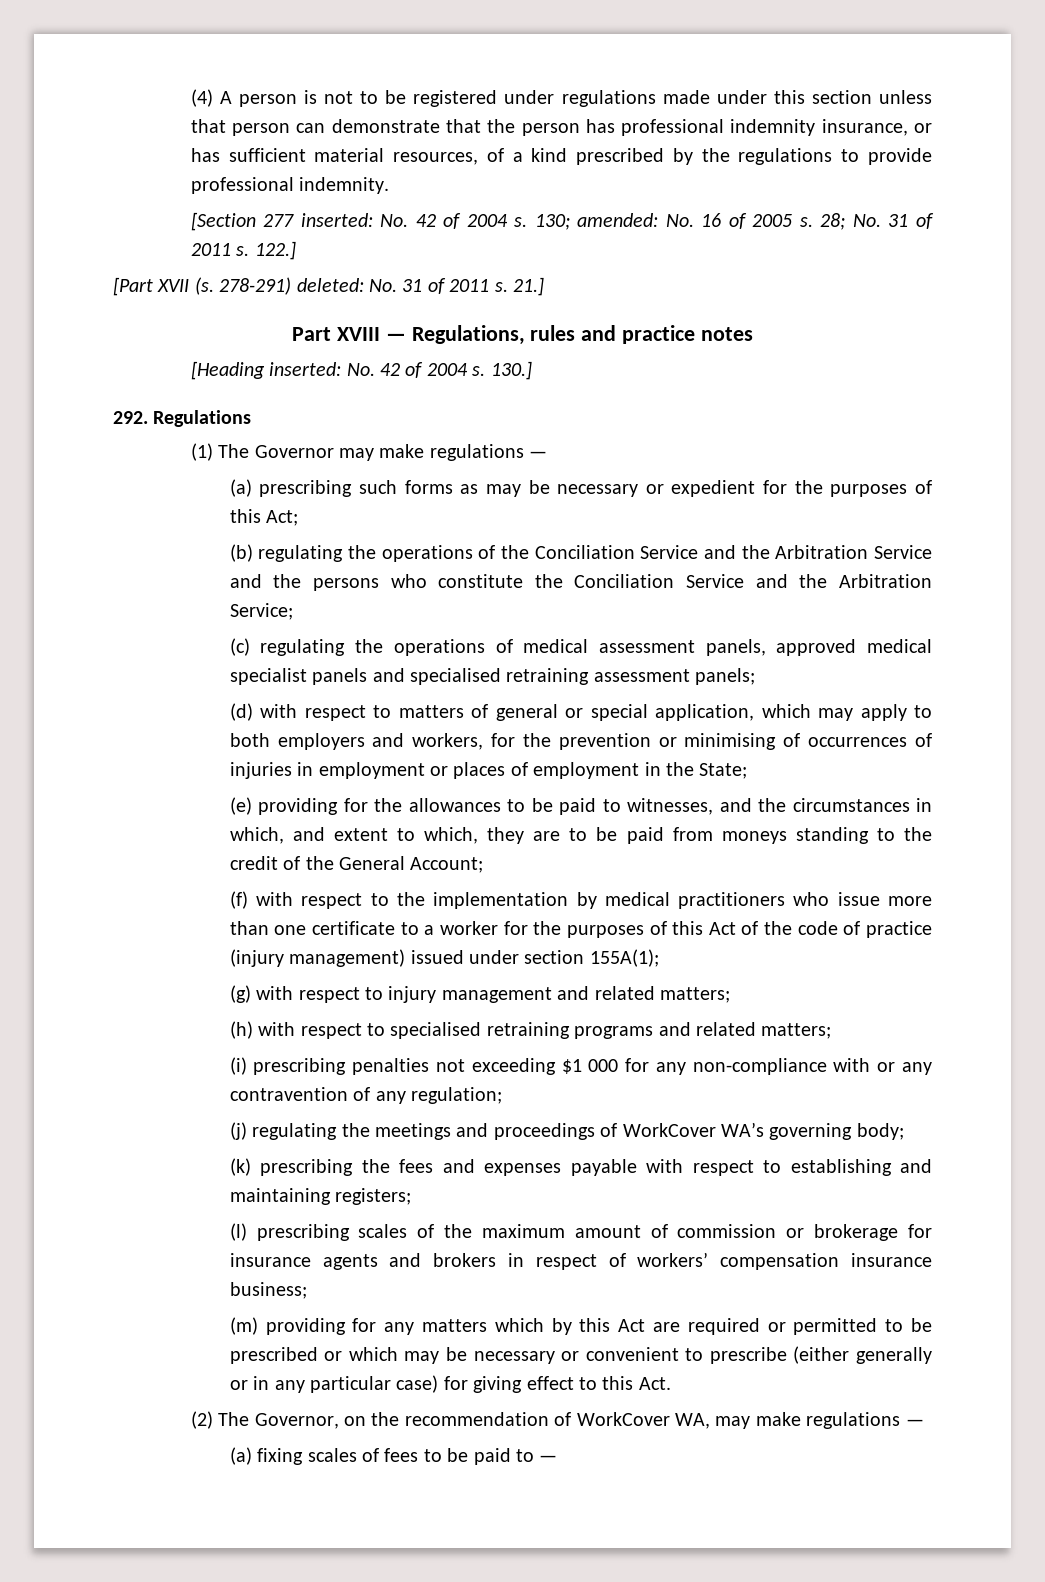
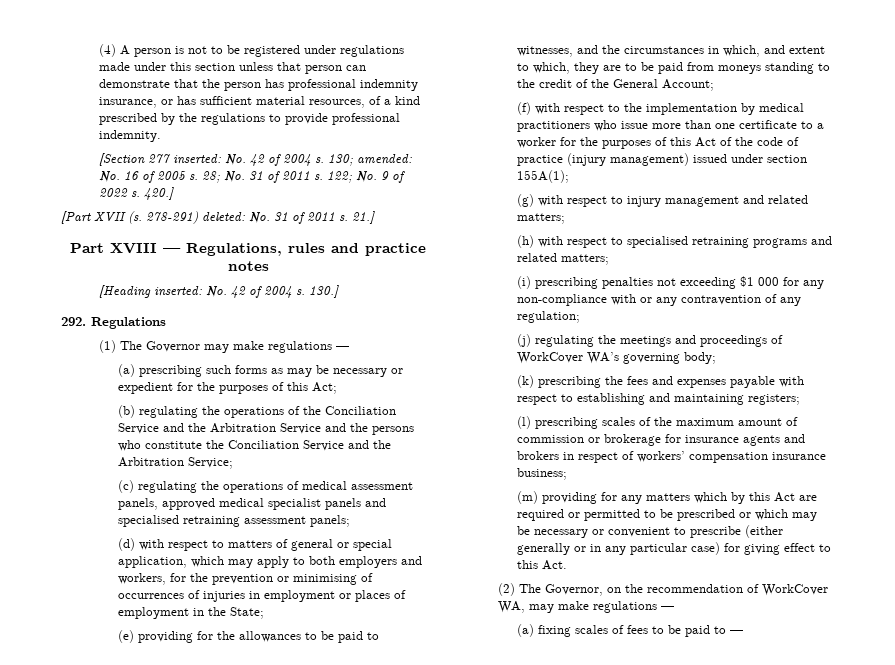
[254,241,296,260] 122.] -> [327,171,406,183] [99,187,175,200] 122; No. 9 of 2022 s. 420.]

